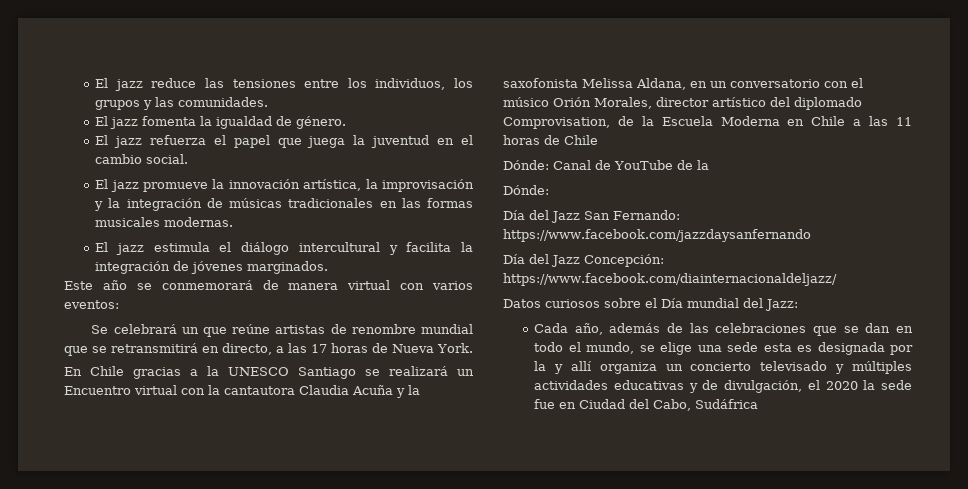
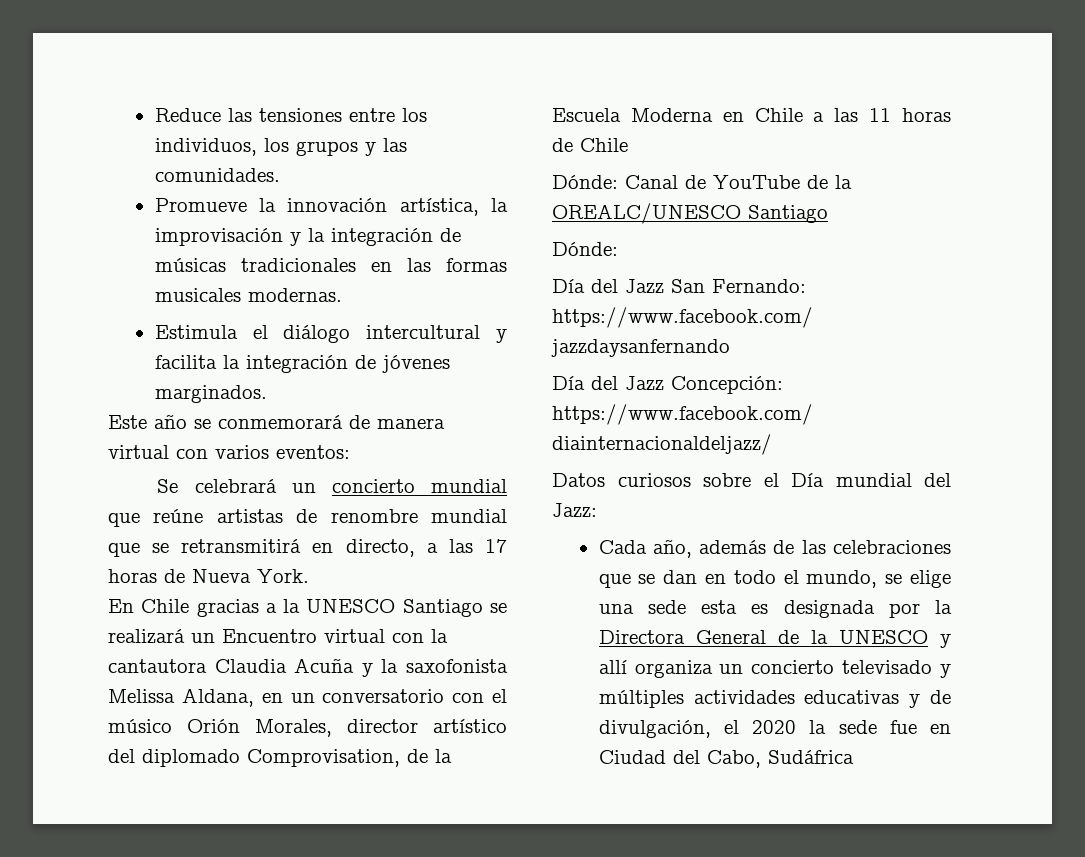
[95,78,197,91] El jazz reduce -> [154,108,221,122] Reduce
[95,116,347,129] [95,135,474,148] [95,154,189,164] [95,179,208,192] El jazz fomenta la igualdad de género. // El jazz refuerza el papel que juega la juventud en el cambio social. // El jazz promueve -> [154,198,247,212] Promueve
[95,242,210,255] El jazz estimula -> [154,325,238,339] Estimula
(199, 330) none -> [331,479,507,493] concierto mundial
(709, 165) none -> [552,203,828,224] OREALC/UNESCO Santiago
(547, 366) none -> [598,630,928,644] Directora General de la UNESCO

